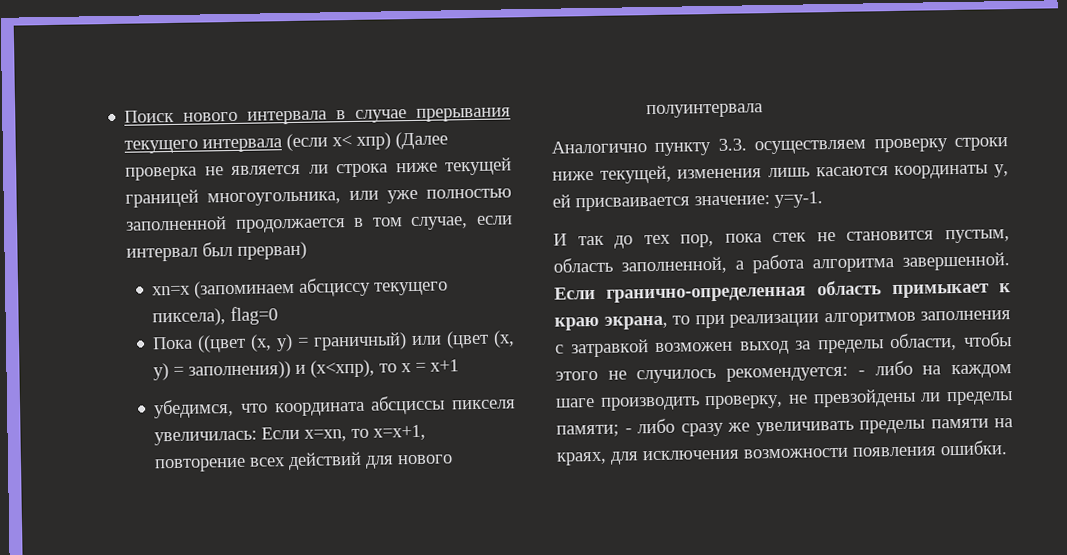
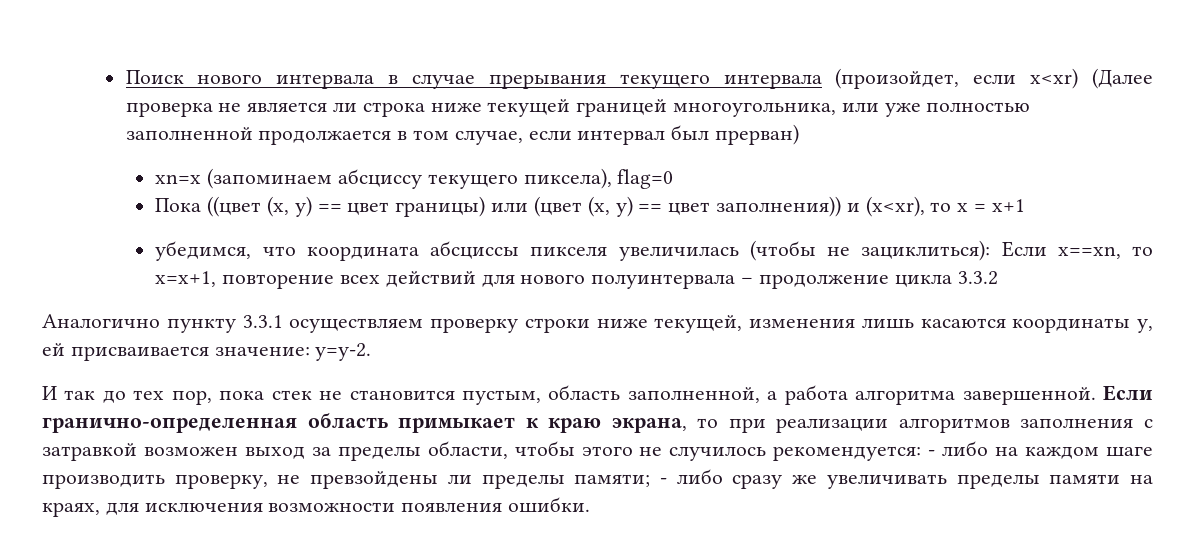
[286,132,392,152] (если x< xпр) -> [835,68,1079,89] (произойдет, если x<xr)
[297,332,408,351] = граничный) -> [317,196,486,217] == цвет границы)
[173,366,185,376] = -> [638,202,711,215] == цвет
[310,359,376,378] (x<xпр), -> [865,196,925,217] (x<xr),
[154,426,348,446] увеличилась: Если x=xn, -> [618,240,1121,261] увеличилась (чтобы не зациклиться): Если x==xn,
(764, 111) none -> [741,271,998,289] – продолжение цикла 3.3.2
[717,138,747,151] 3.3. -> [242,315,283,328] 3.3.1
[774,191,823,208] y=y-1. -> [315,343,372,361] y=y-2.

